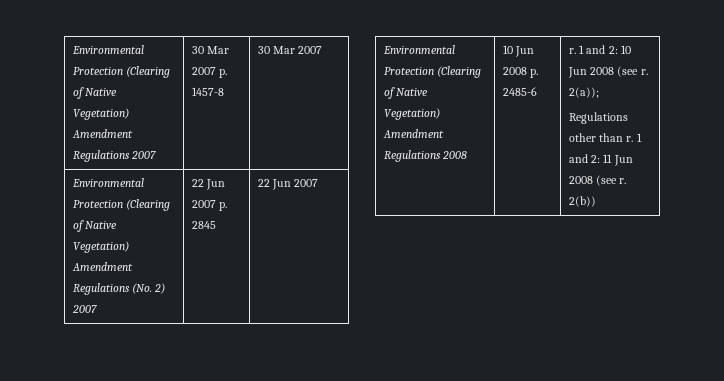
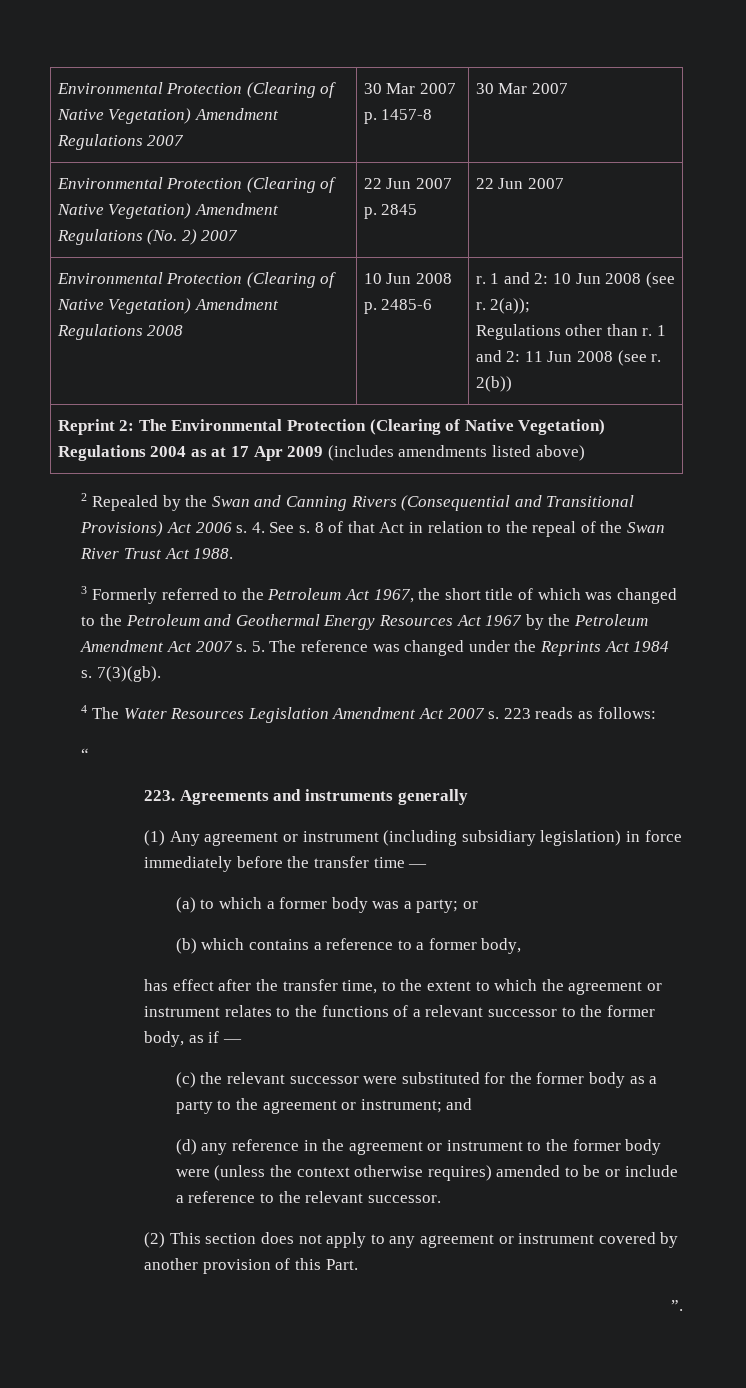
(596, 201) none -> [57,419,606,435] [57,445,585,461] [81,493,635,511] [80,521,666,537] [80,548,234,559] [81,586,677,604] [81,614,648,630] [80,640,670,656] [81,666,162,682] [81,705,656,723] [81,748,90,760] [144,789,468,805] [144,830,682,846] [144,856,428,872] [175,897,479,913] [175,938,522,954] [144,979,662,995] [144,1005,655,1017] [144,1031,243,1047] [175,1072,658,1088] [175,1098,473,1114] [175,1139,662,1155] [175,1165,678,1181] [175,1191,441,1203] [144,1232,679,1248] [144,1258,358,1274] [671,1300,683,1311] // Reprint 2: The Environmental Protection (Clearing of Native Vegetation) Regulations 2004 as at 17 Apr 2009 (includes amendments listed above) // 2 Repealed by the Swan and Canning Rivers (Consequential and Transitional Provisions) Act 2006 s. 4. See s. 8 of that Act in relation to the repeal of the Swan River Trust Act 1988. // 3 Formerly referred to the Petroleum Act 1967, the short title of which was changed to the Petroleum and Geothermal Energy Resources Act 1967 by the Petroleum Amendment Act 2007 s. 5. The reference was changed under the Reprints Act 1984 s. 7(3)(gb). // 4 The Water Resources Legislation Amendment Act 2007 s. 223 reads as follows: // “ // 223. Agreements and instruments generally // (1) Any agreement or instrument (including subsidiary legislation) in force immediately before the transfer time — // (a) to which a former body was a party; or // (b) which contains a reference to a former body, // has effect after the transfer time, to the extent to which the agreement or instrument relates to the functions of a relevant successor to the former body, as if — // (c) the relevant successor were substituted for the former body as a party to the agreement or instrument; and // (d) any reference in the agreement or instrument to the former body were (unless the context otherwise requires) amended to be or include a reference to the relevant successor. // (2) This section does not apply to any agreement or instrument covered by another provision of this Part. // ”.

